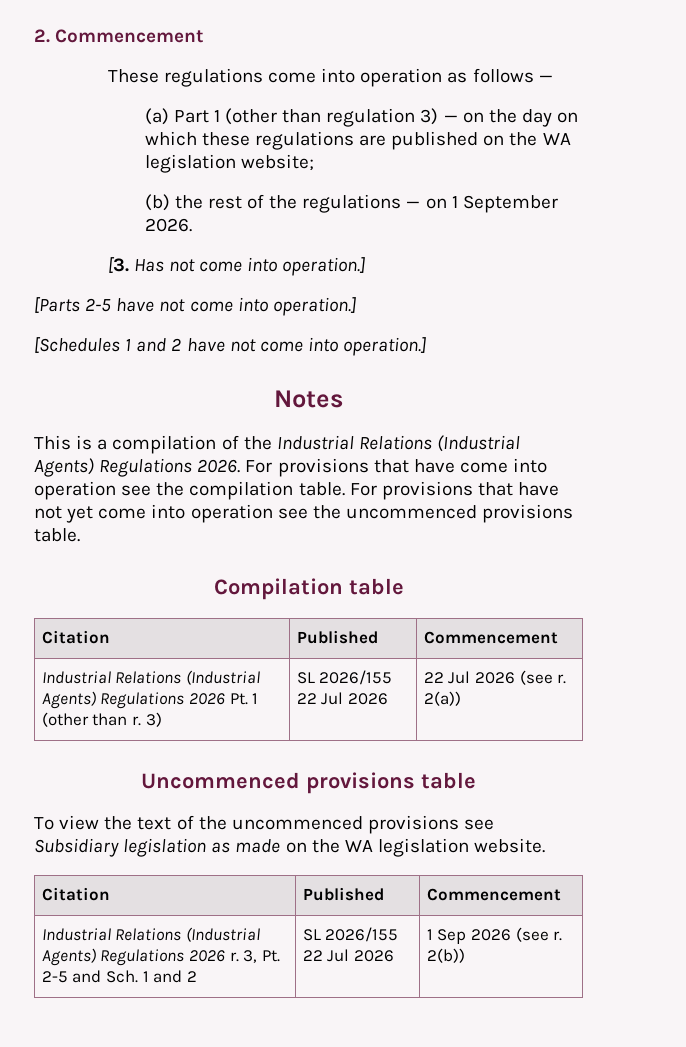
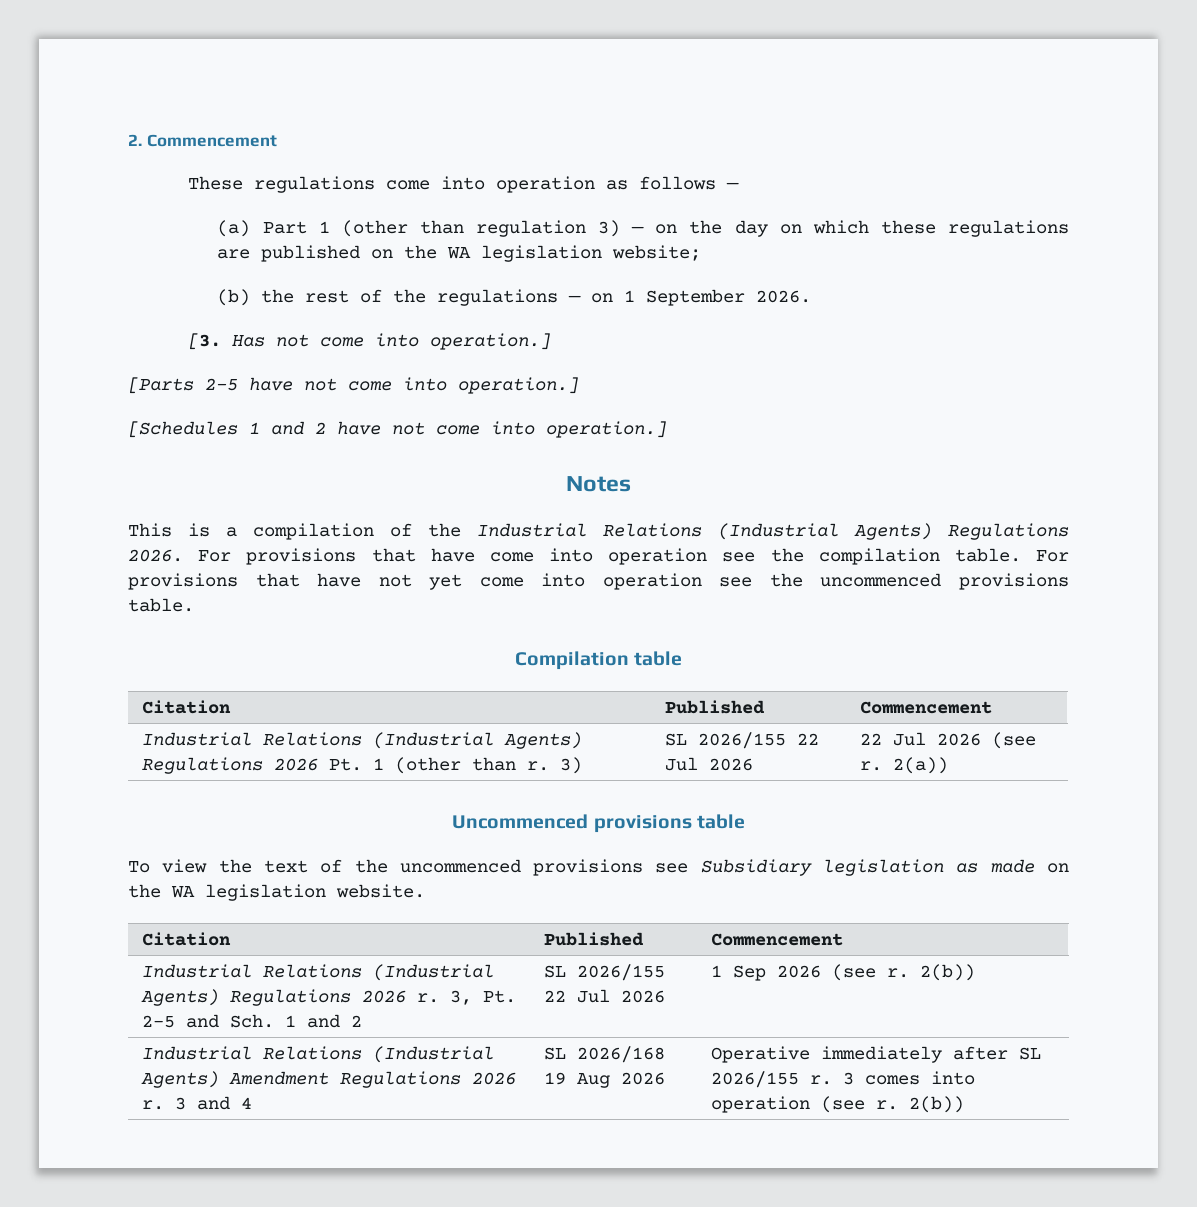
(465, 955) none -> [142,1046,495,1063] [141,1071,517,1088] [142,1096,253,1110] [544,1046,666,1063] [544,1072,666,1088] [711,1046,1042,1063] [711,1071,976,1088] [711,1096,965,1113] // Industrial Relations (Industrial Agents) Amendment Regulations 2026 r. 3 and 4 | SL 2026/168 19 Aug 2026 | Operative immediately after SL 2026/155 r. 3 comes into operation (see r. 2(b))

